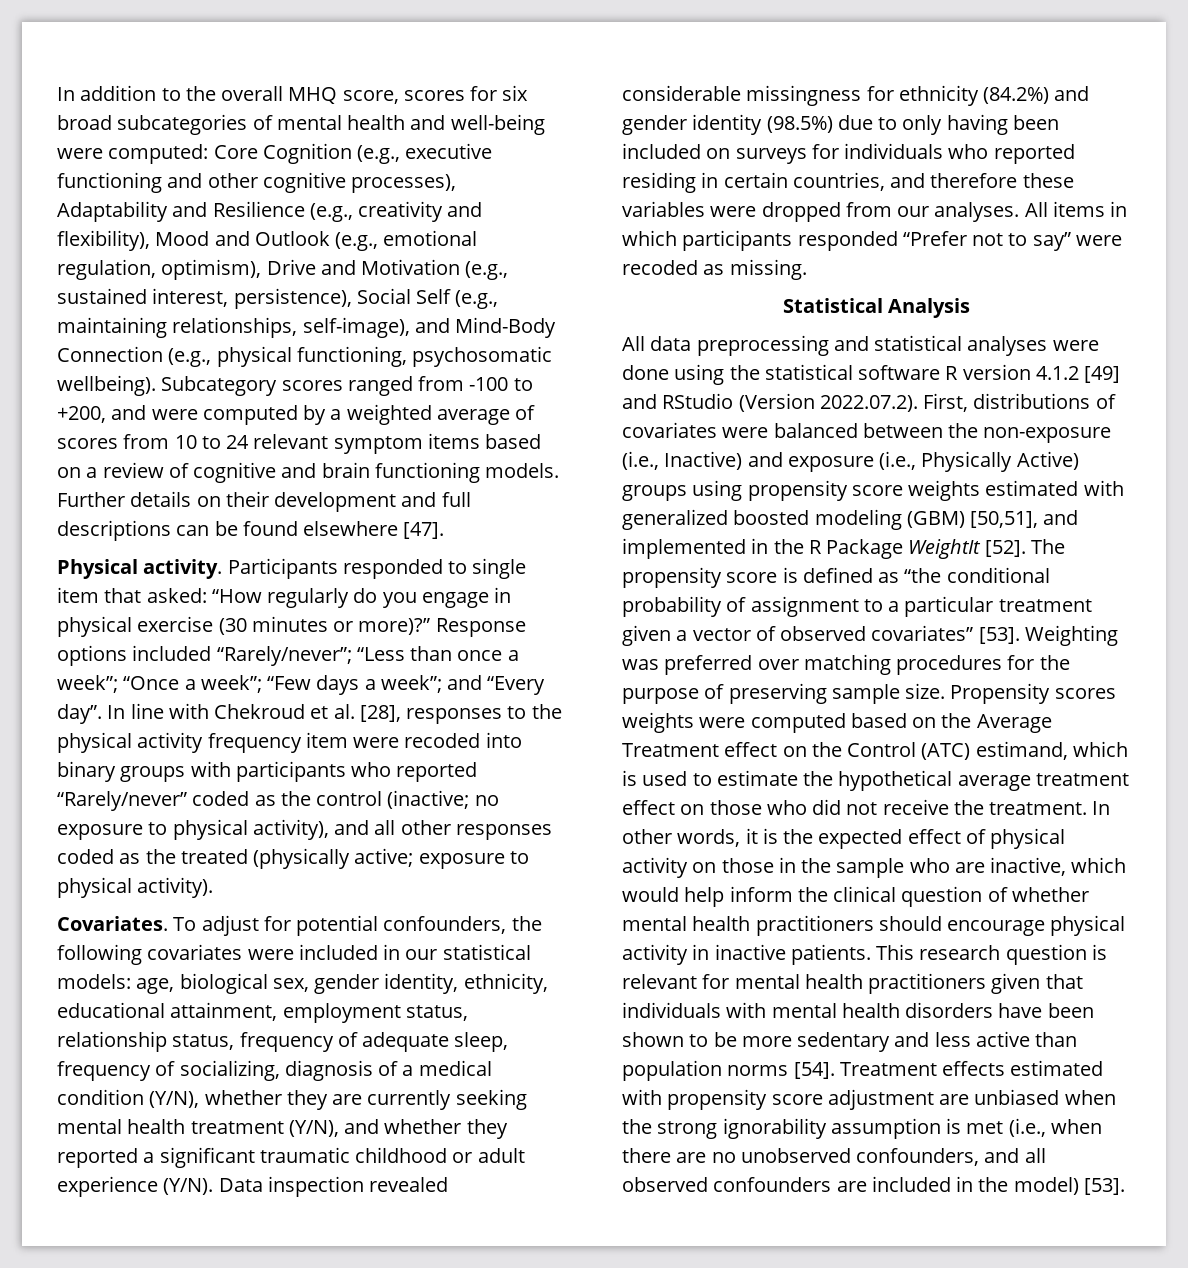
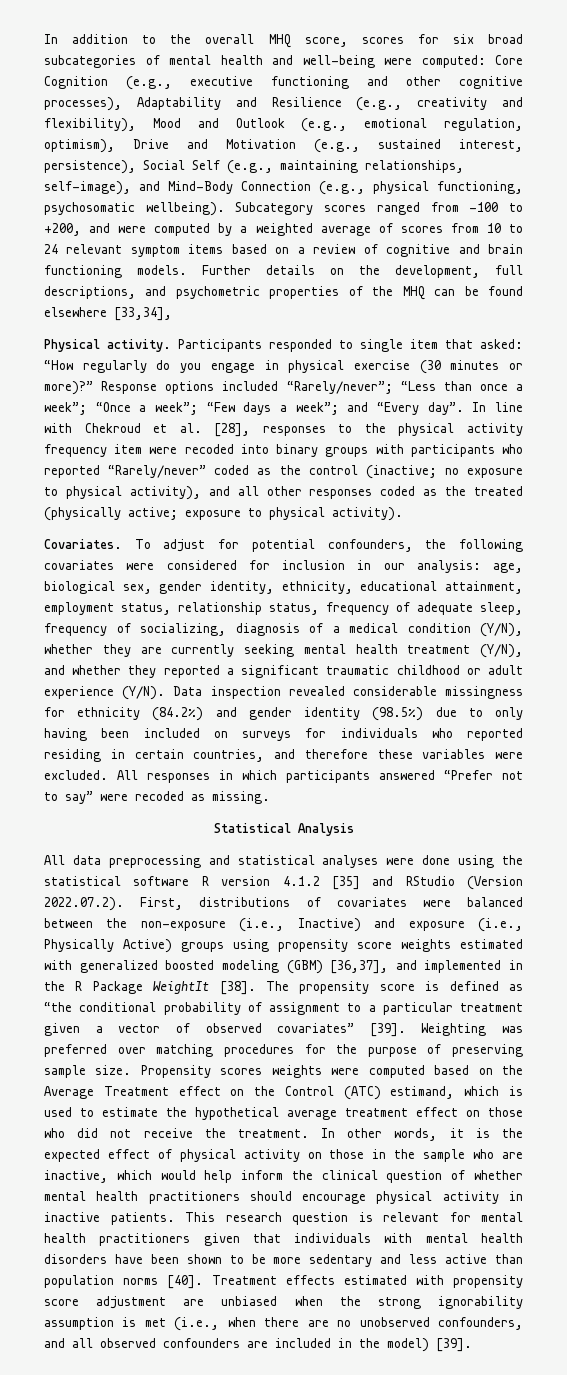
[225,491,471,512] [57,520,171,541] their development and full descriptions -> [359,265,523,278] [44,286,425,300] the development, full descriptions, and psychometric properties of the MHQ
[403,522,445,539] [47]. -> [114,307,172,321] [33,34],
[298,944,531,960] [57,974,131,989] included in our statistical models: -> [166,560,481,573] considered for inclusion in our analysis:
[761,201,1105,222] dropped from our analyses. All items -> [44,770,210,783] excluded. All responses
[797,231,898,251] responded -> [379,770,435,780] answered
[1084,366,1121,383] [49] -> [331,876,360,890] [35]
[970,511,1039,528] [50,51], -> [330,960,389,974] [36,37],
[984,540,1026,557] [52]. -> [219,981,256,995] [38].
[978,627,1020,644] [53]. -> [369,1023,406,1037] [39].
[793,1062,835,1079] [54]. -> [167,1275,203,1289] [40].
[1083,1178,1125,1195] [53]. -> [436,1338,472,1352] [39].

